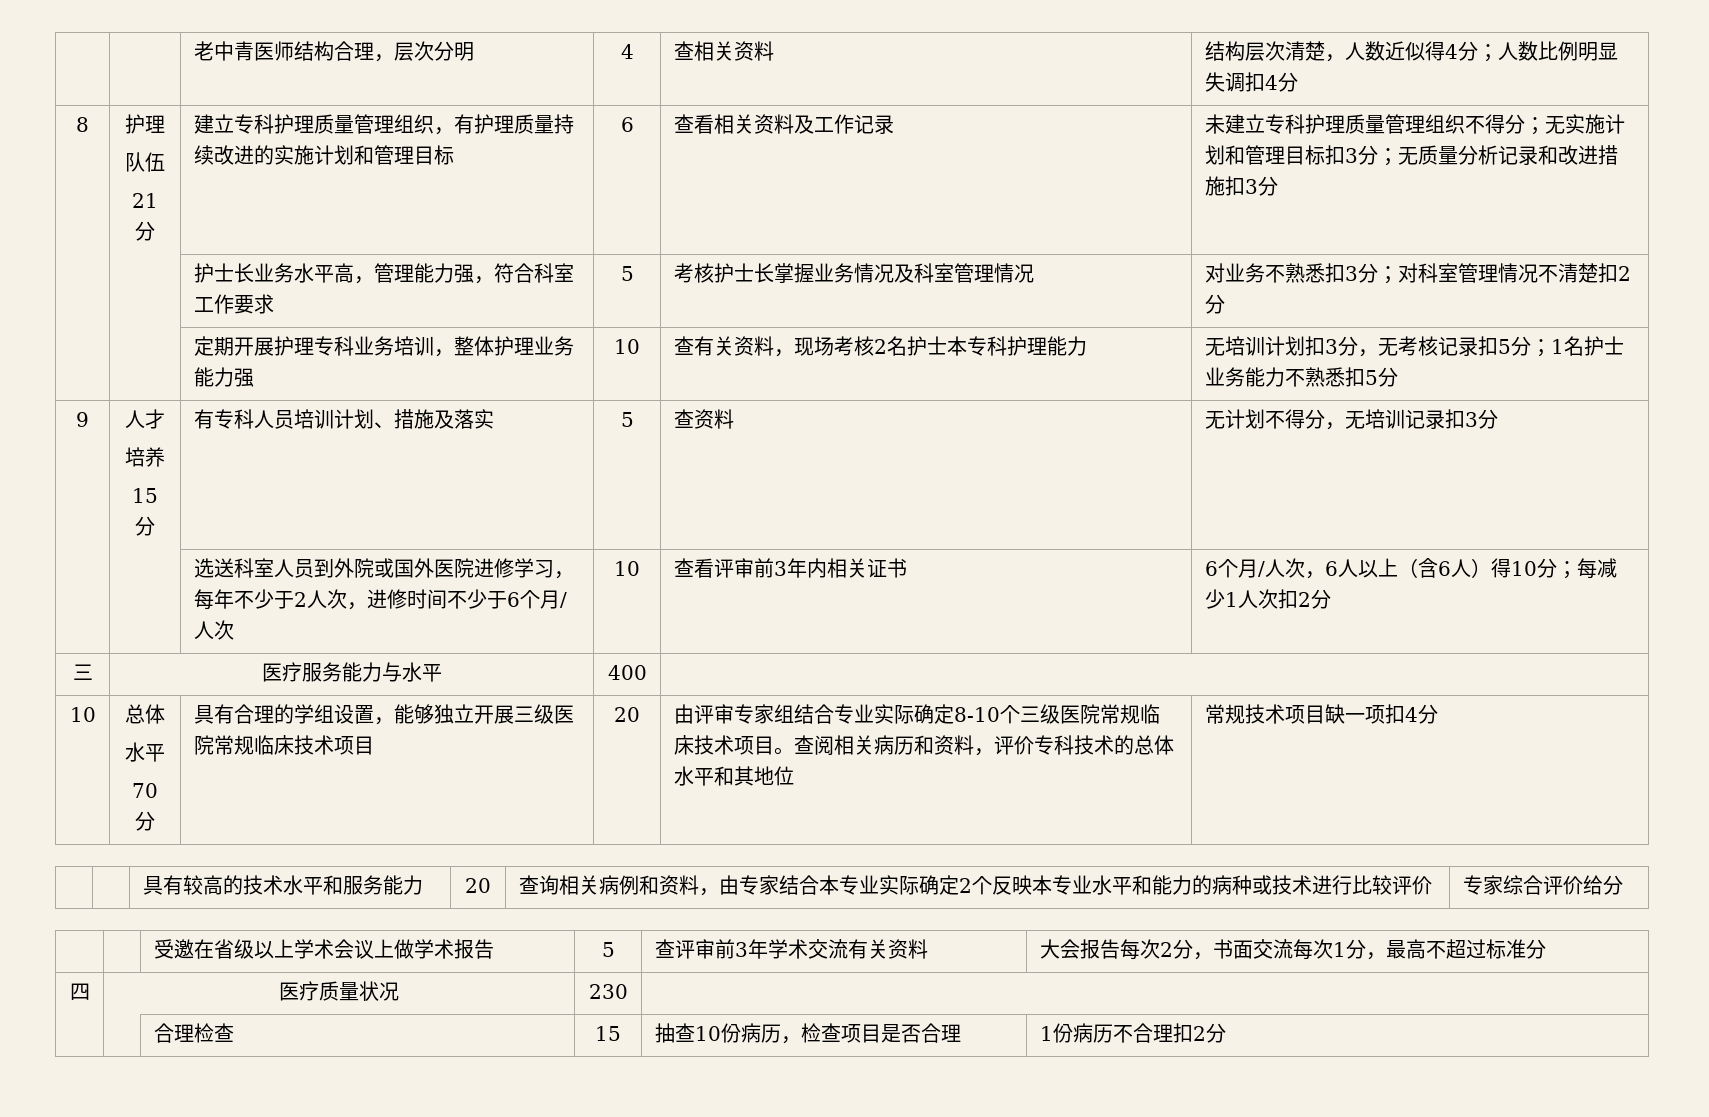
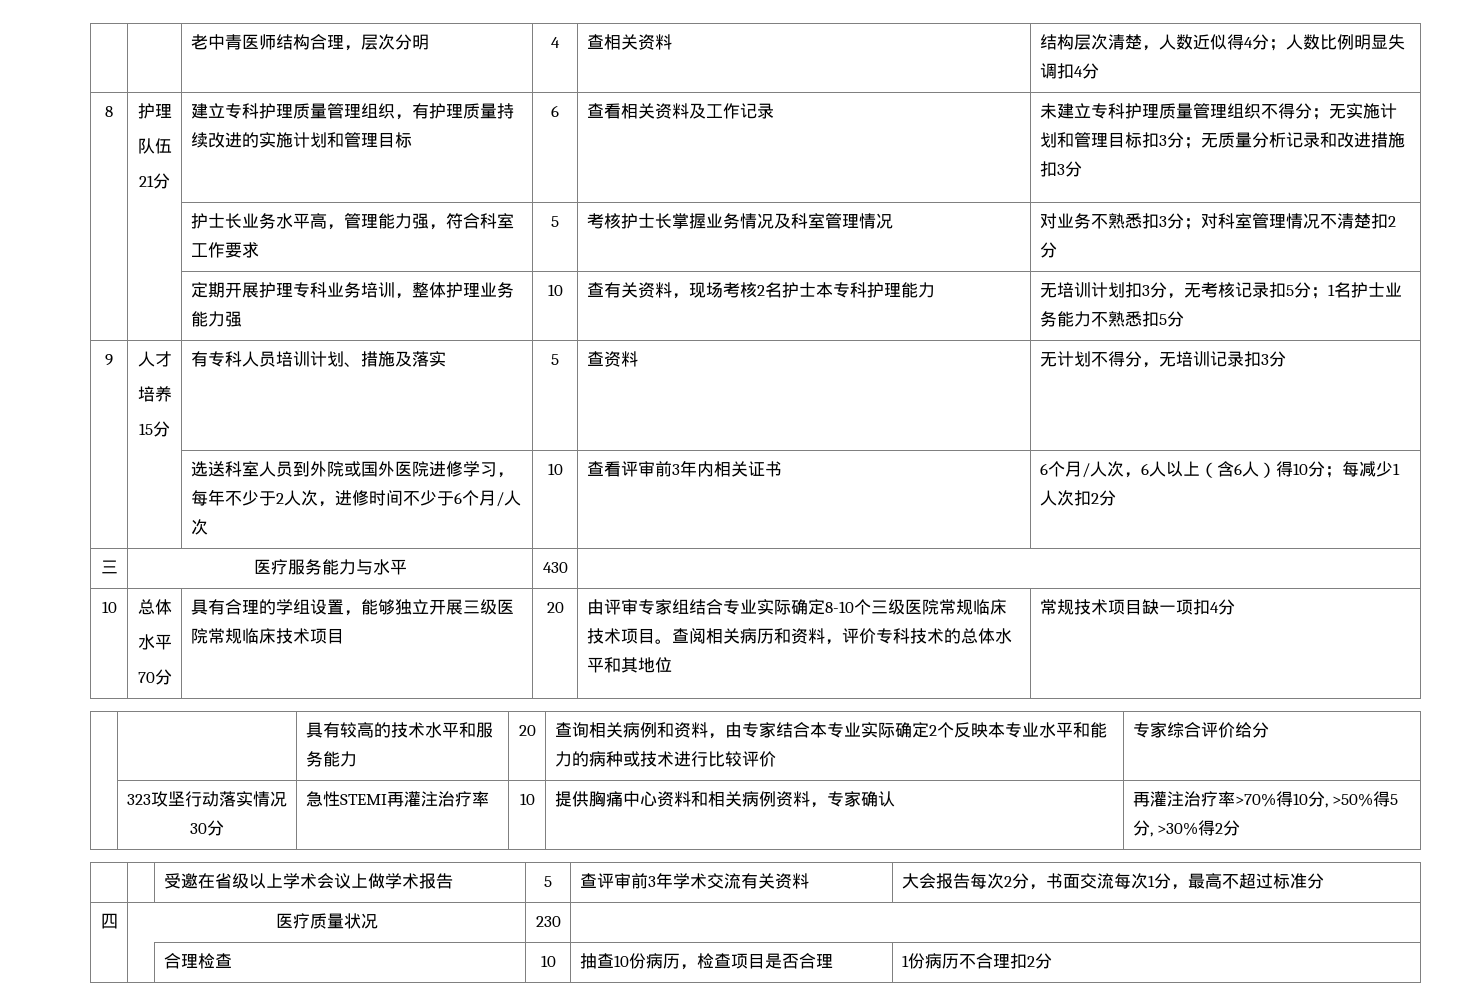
[607,665,647,680] 400 -> [542,562,568,573] 430
(1623, 885) none -> [127,791,287,807] [190,820,224,836] [305,791,489,807] [519,793,535,805] [554,791,895,808] [1132,791,1399,808] [1132,820,1241,837] // | 323攻坚行动落实情况30分 | 急性STEMI再灌注治疗率 | 10 | 提供胸痛中心资料和相关病例资料，专家确认 | 再灌注治疗率>70%得10分, >50%得5分, >30%得2分
[595,1026,621,1041] 15 -> [540,955,556,967] 10

